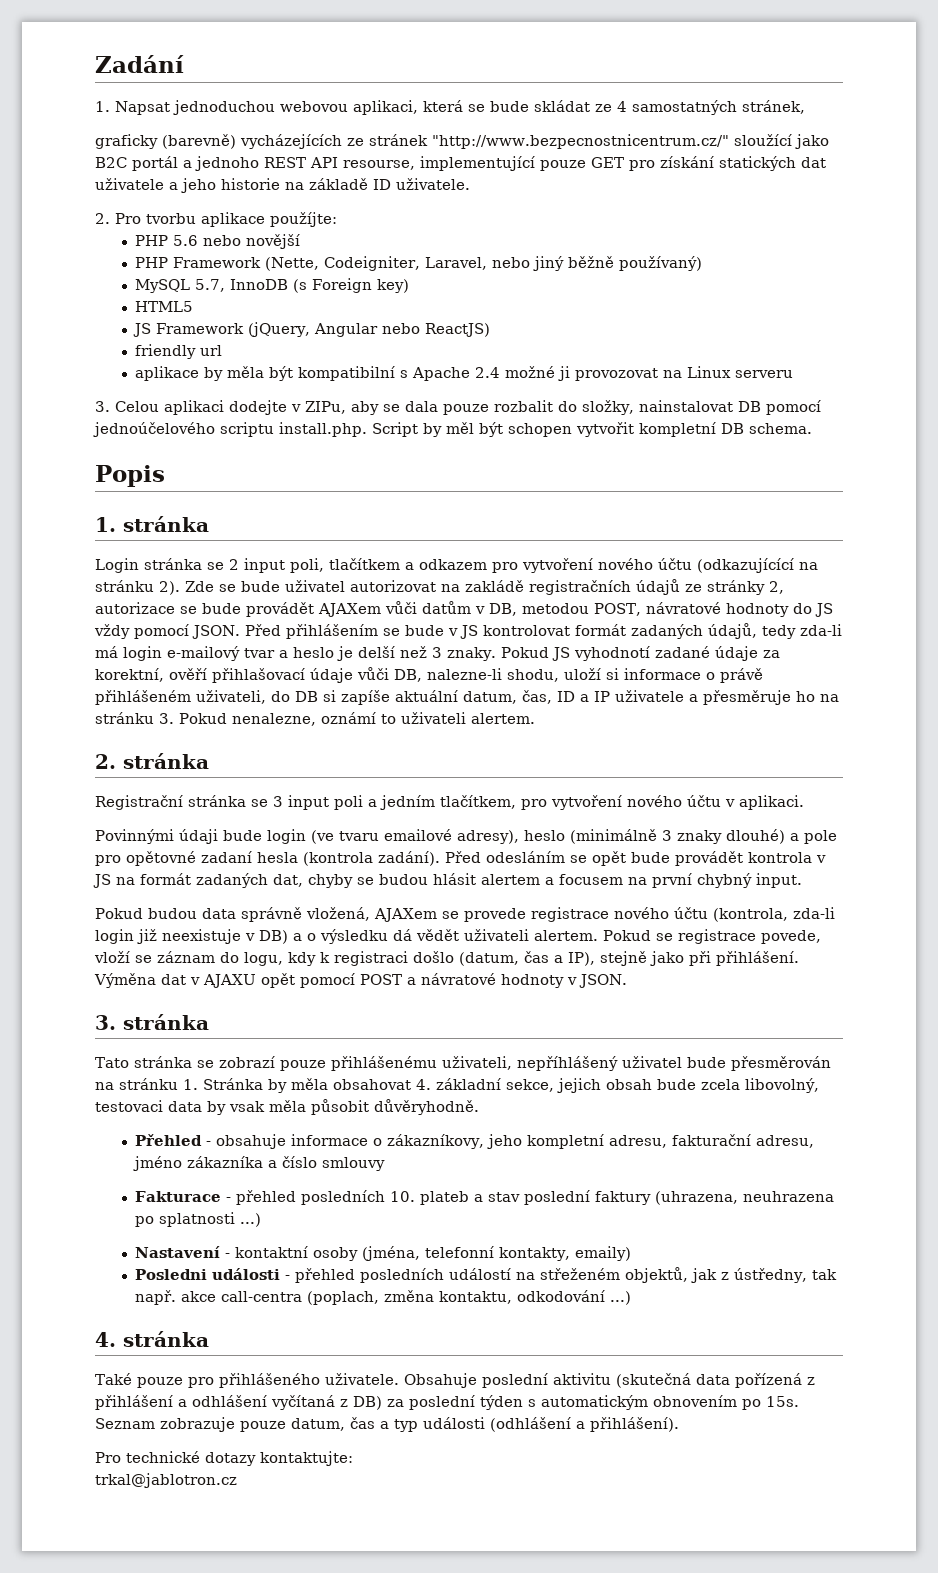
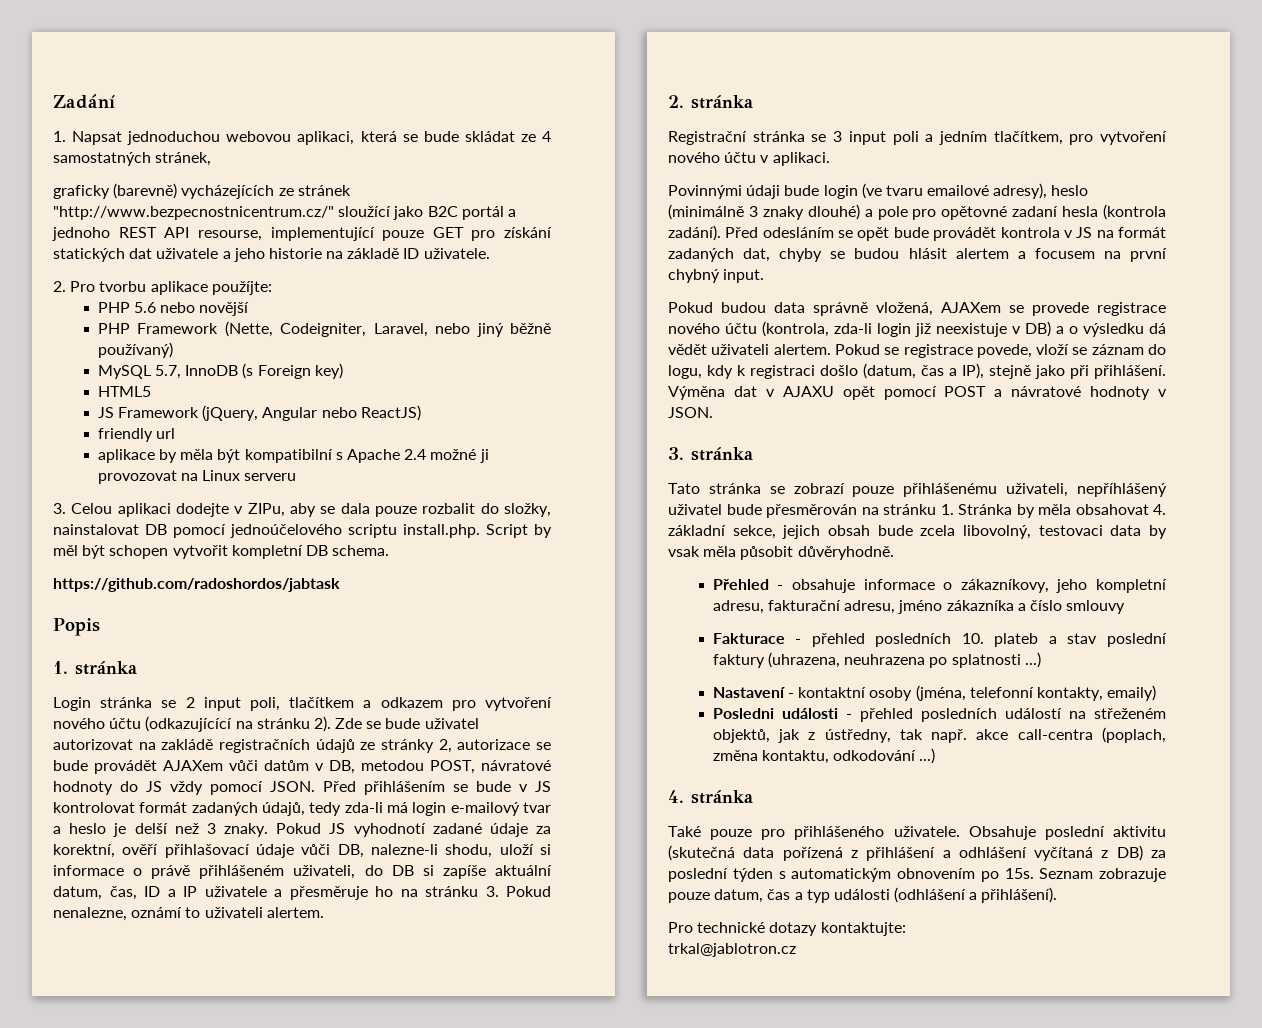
(812, 428) none -> [53,578,340,592] // https://github.com/radoshordos/jabtask

